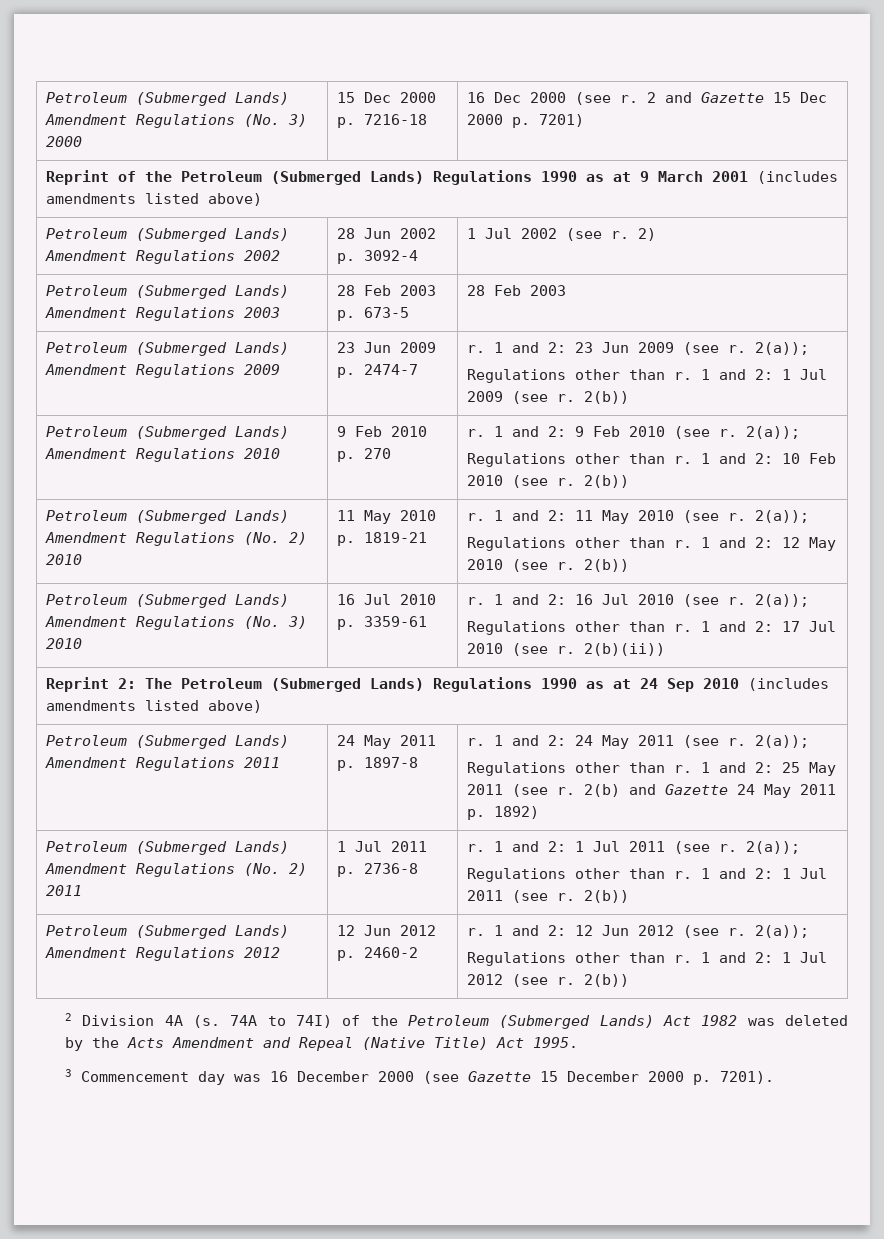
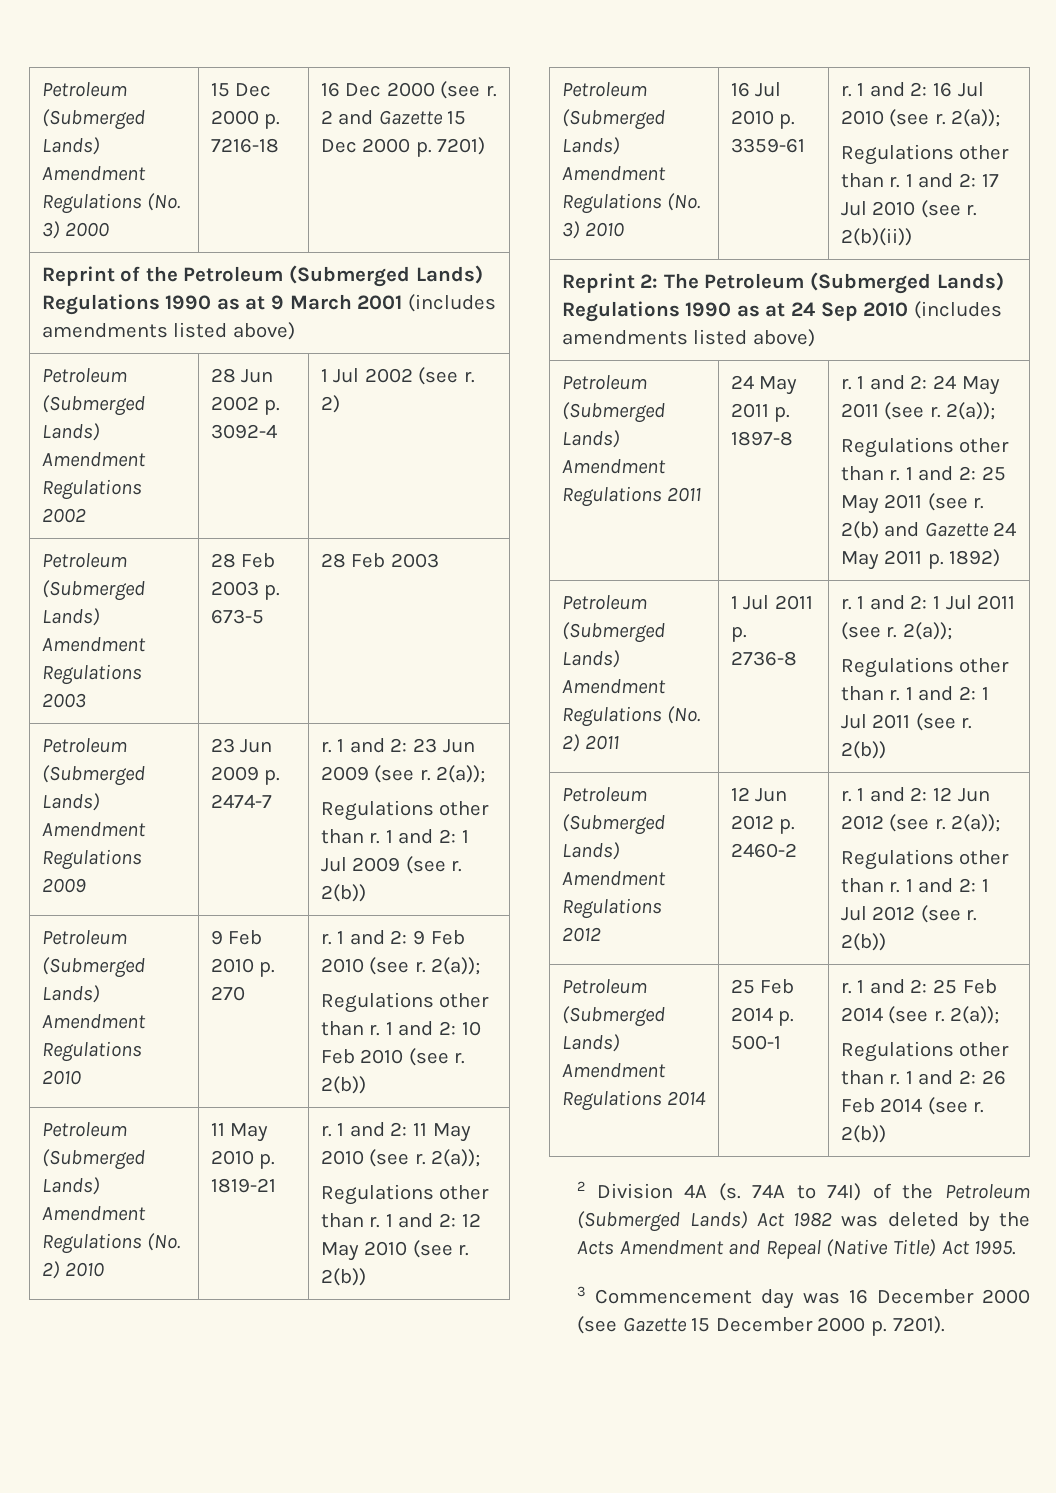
(629, 980) none -> [561,979,647,994] [561,1006,665,1027] [561,1034,620,1052] [561,1063,666,1078] [561,1090,707,1111] [730,979,795,994] [730,1007,795,1026] [730,1035,781,1050] [840,979,997,994] [840,1006,1000,1024] [840,1041,1010,1062] [840,1070,1006,1085] [840,1097,985,1115] [840,1125,886,1143] // Petroleum (Submerged Lands) Amendment Regulations 2014 | 25 Feb 2014 p. 500-1 | r. 1 and 2: 25 Feb 2014 (see r. 2(a)); // Regulations other than r. 1 and 2: 26 Feb 2014 (see r. 2(b))

